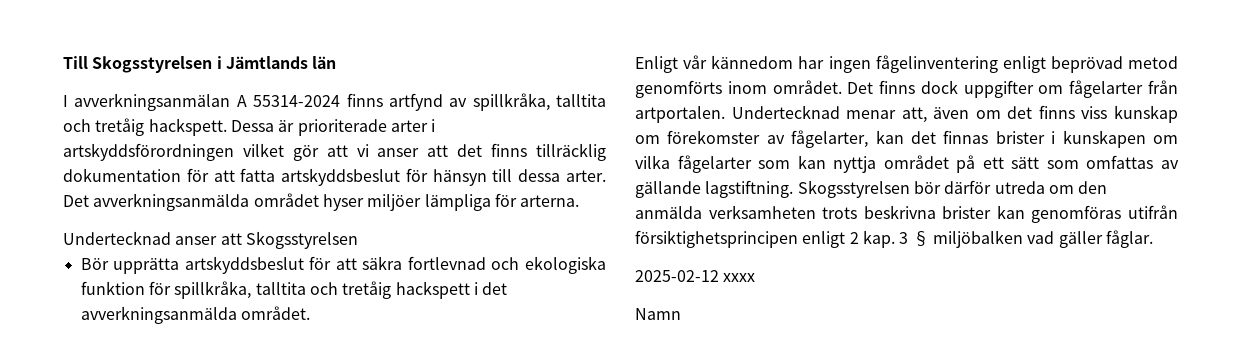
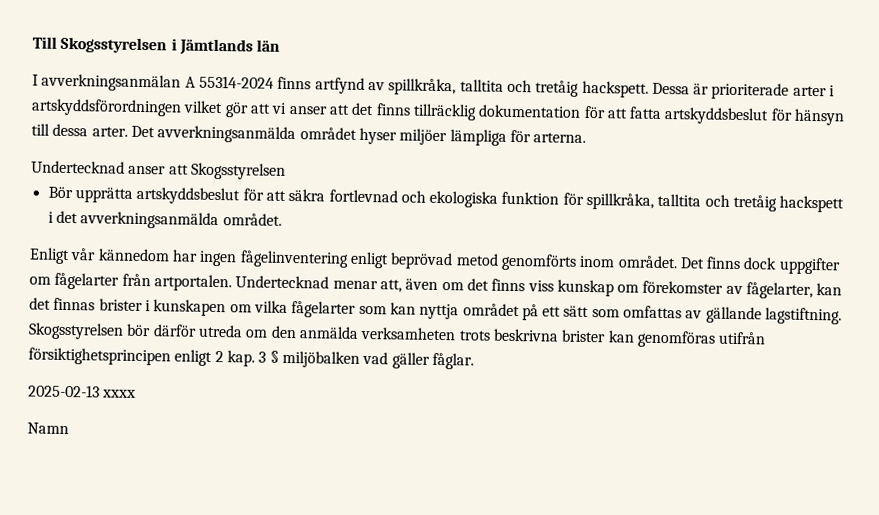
[635,270,719,282] 2025-02-12 -> [28,384,100,398] 2025-02-13

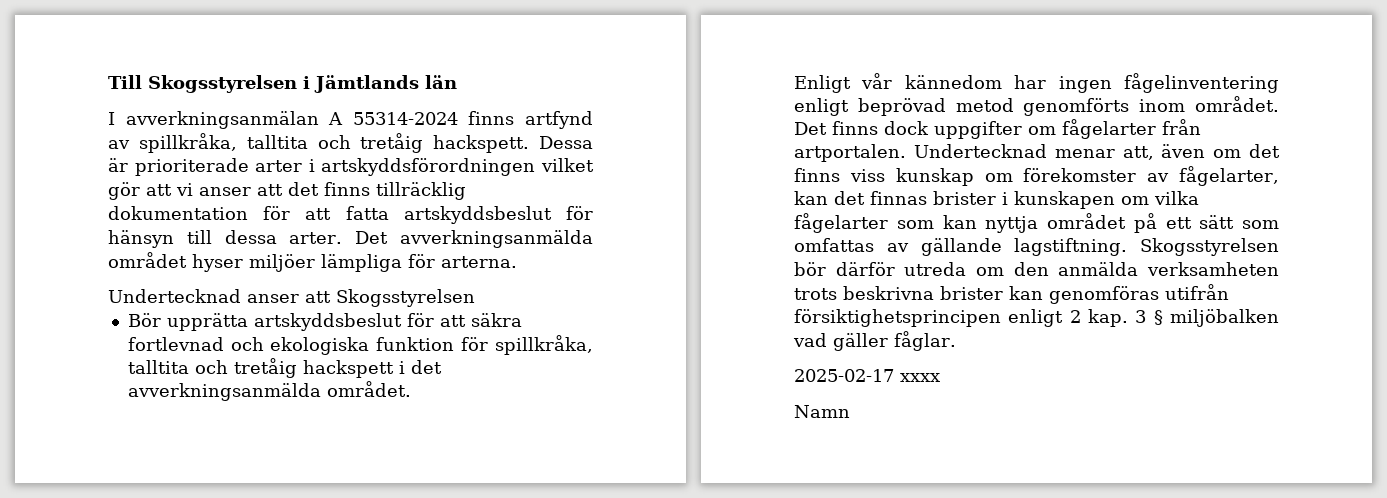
[28,384,100,398] 2025-02-13 -> [794,369,894,382] 2025-02-17

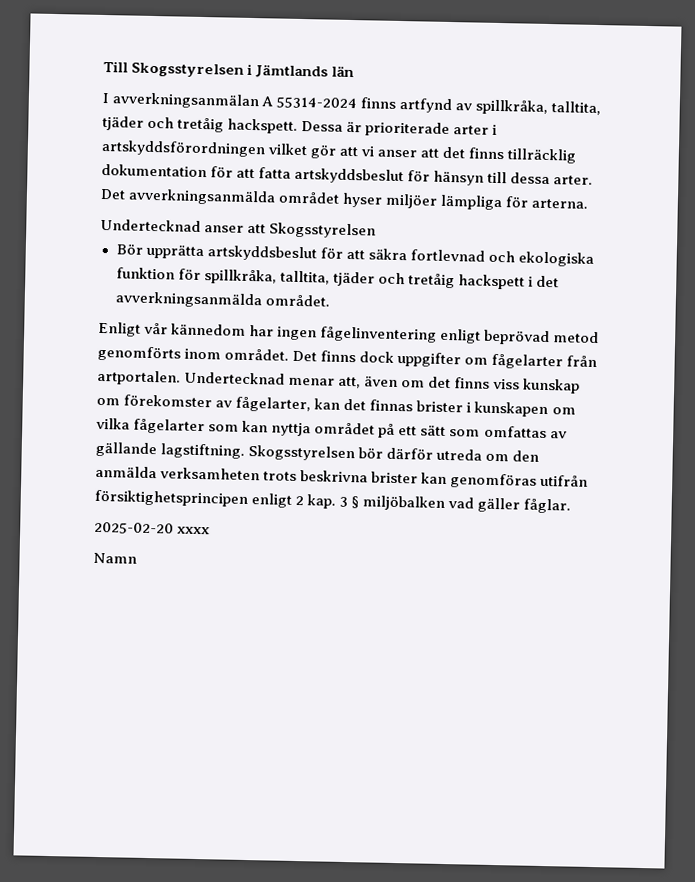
[246,135,308,149] talltita -> [551,101,602,116] [102,115,144,131] talltita, tjäder
[127,360,189,374] talltita -> [279,270,375,287] talltita, tjäder
[794,369,894,382] 2025-02-17 -> [94,521,174,535] 2025-02-20

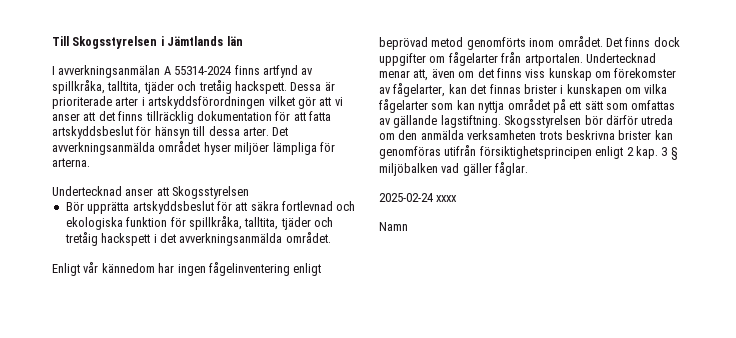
[94,521,174,535] 2025-02-20 -> [379,193,433,202] 2025-02-24

